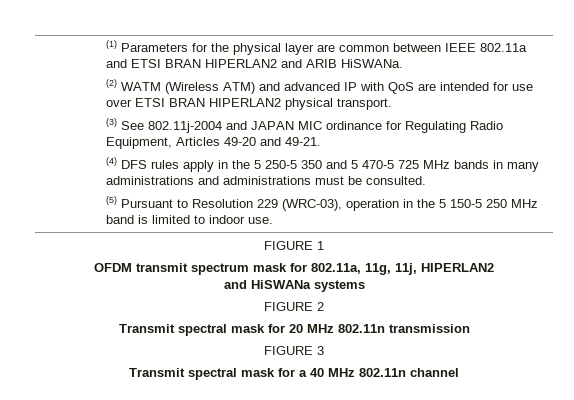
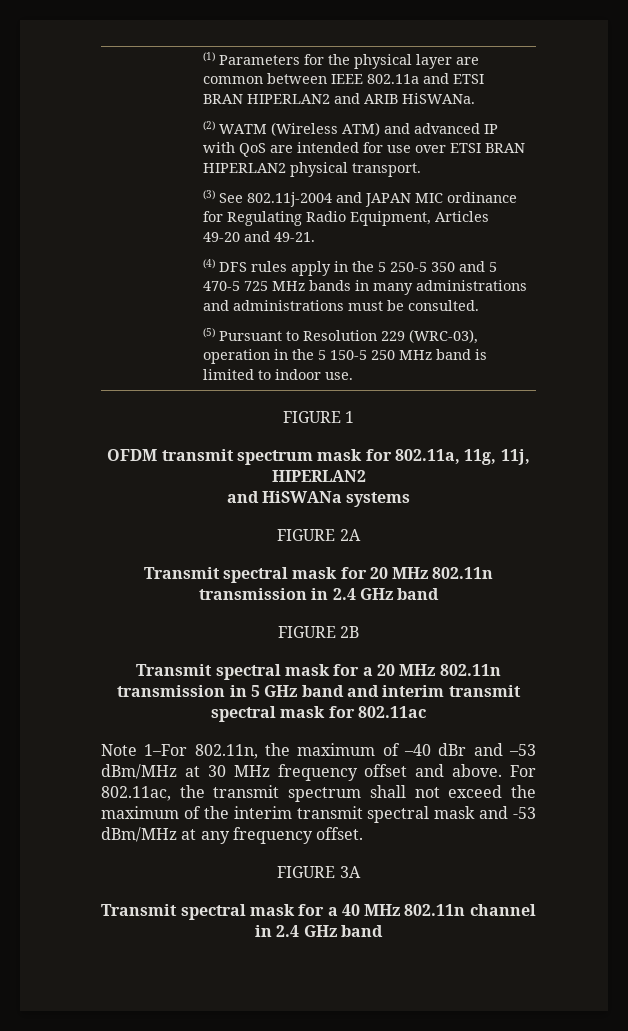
[317,302,324,311] 2 -> [339,529,361,541] 2A
[264,346,324,355] // FIGURE 3 -> [311,588,440,600] [277,626,360,638] [136,664,501,680] [117,685,521,697] [211,706,426,722] [101,743,536,759] [101,764,536,781] [101,785,536,802] [101,806,536,823] [101,827,364,844] [277,866,361,878] in 2.4 GHz band // FIGURE 2B // Transmit spectral mask for a 20 MHz 802.11n transmission in 5 GHz band and interim transmit spectral mask for 802.11ac // Note 1–For 802.11n, the maximum of –40 dBr and –53 dBm/MHz at 30 MHz frequency offset and above. For 802.11ac, the transmit spectrum shall not exceed the maximum of the interim transmit spectral mask and -53 dBm/MHz at any frequency offset. // FIGURE 3A
(459, 372) none -> [255,925,383,937] in 2.4 GHz band

